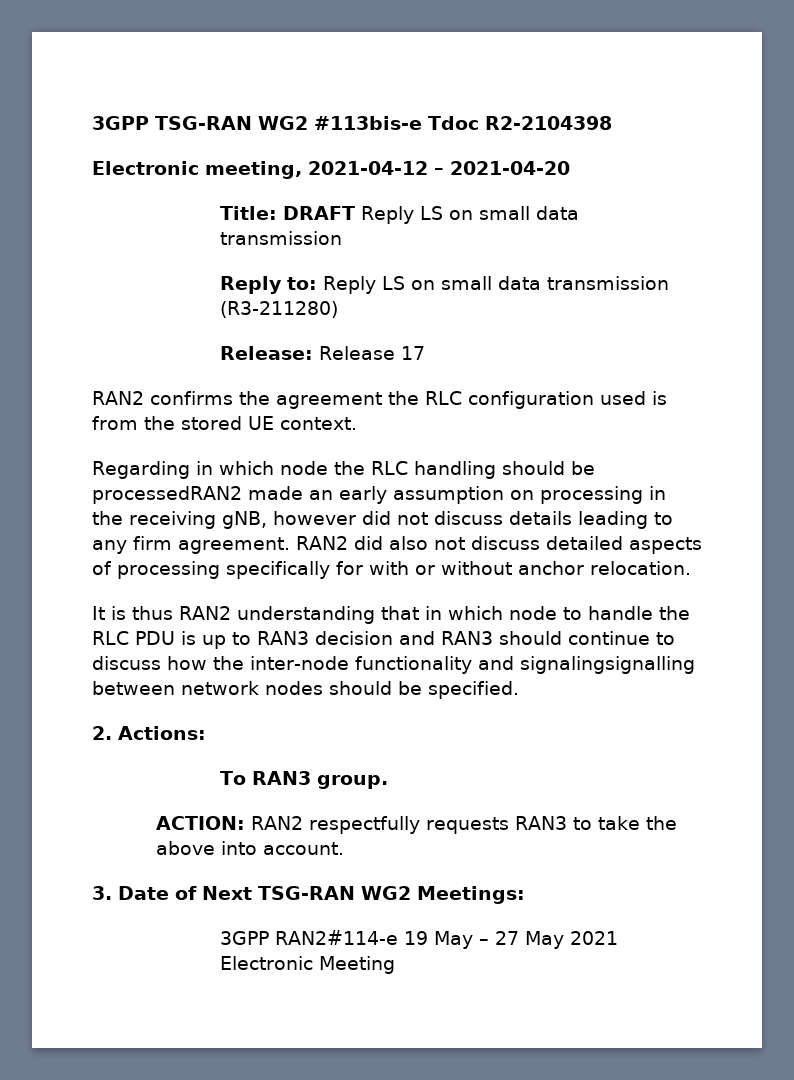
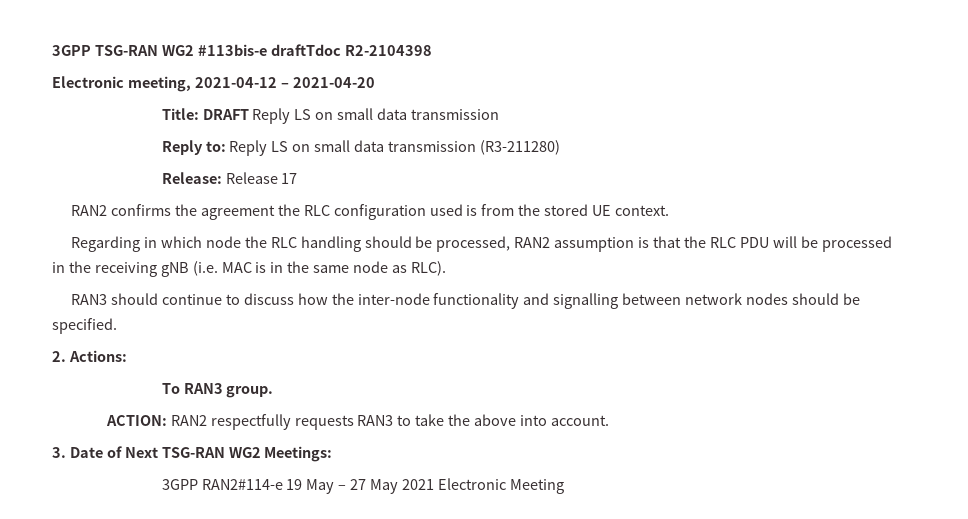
[428,116,479,130] Tdoc -> [270,44,341,56] draftTdoc
[92,486,666,504] [92,511,673,529] [92,536,702,554] [92,561,691,579] [92,606,690,624] [92,631,435,649] processedRAN2 made an early assumption on processing in the receiving gNB, however did not discuss details leading to any firm agreement. RAN2 did also not discuss detailed aspects of processing specifically for with or without anchor relocation. // It is thus RAN2 understanding that in which node to handle the RLC PDU is up to RAN3 decision and -> [436,236,892,252] [52,261,446,277] processed, RAN2 assumption is that the RLC PDU will be processed in the receiving gNB (i.e. MAC is in the same node as RLC). //
[519,656,695,674] signalingsignalling -> [553,293,619,309] signalling

